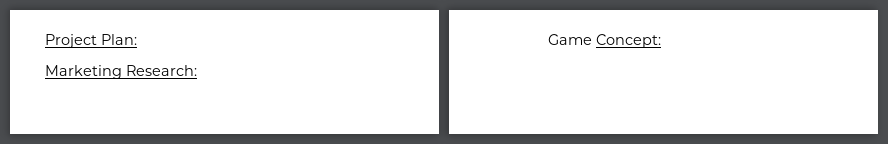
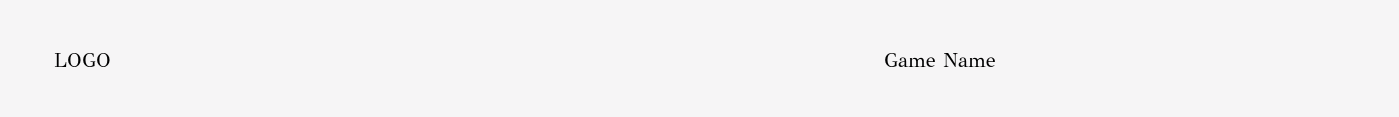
[45,34,137,48] [45,65,197,79] Project Plan: // Marketing Research: -> [54,53,111,67] LOGO
[596,34,662,48] Concept: -> [943,53,997,67] Name

